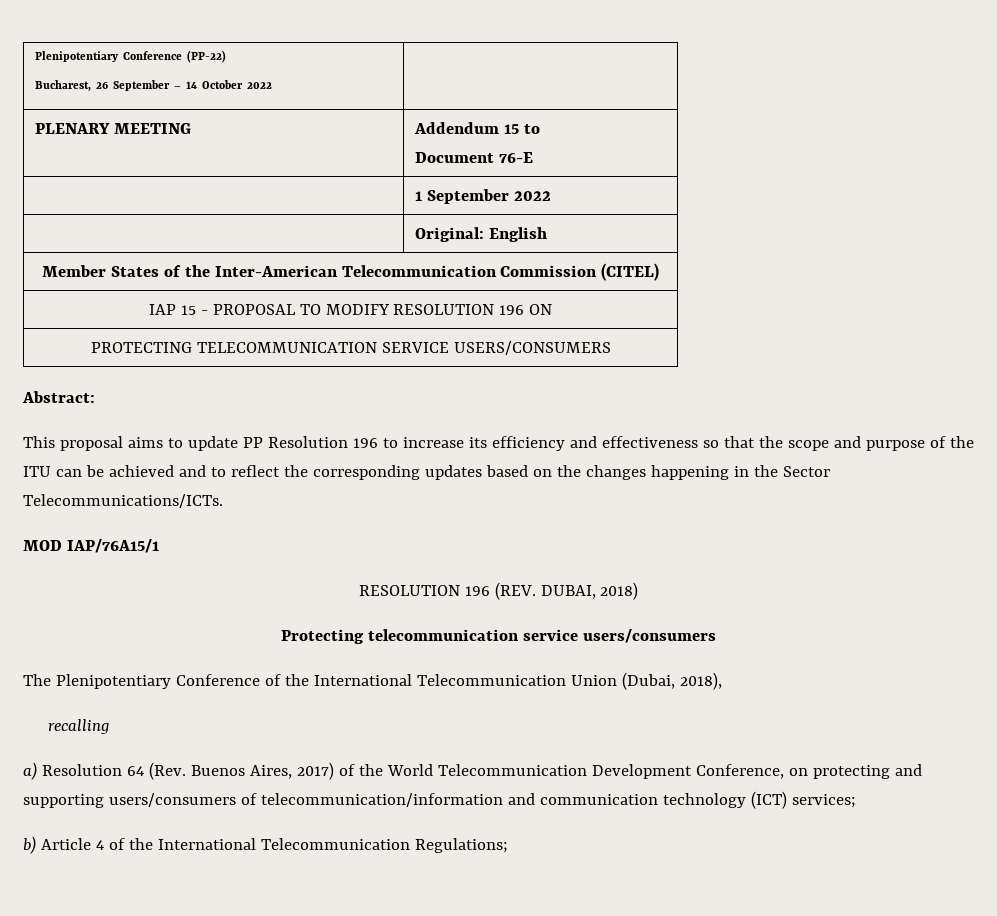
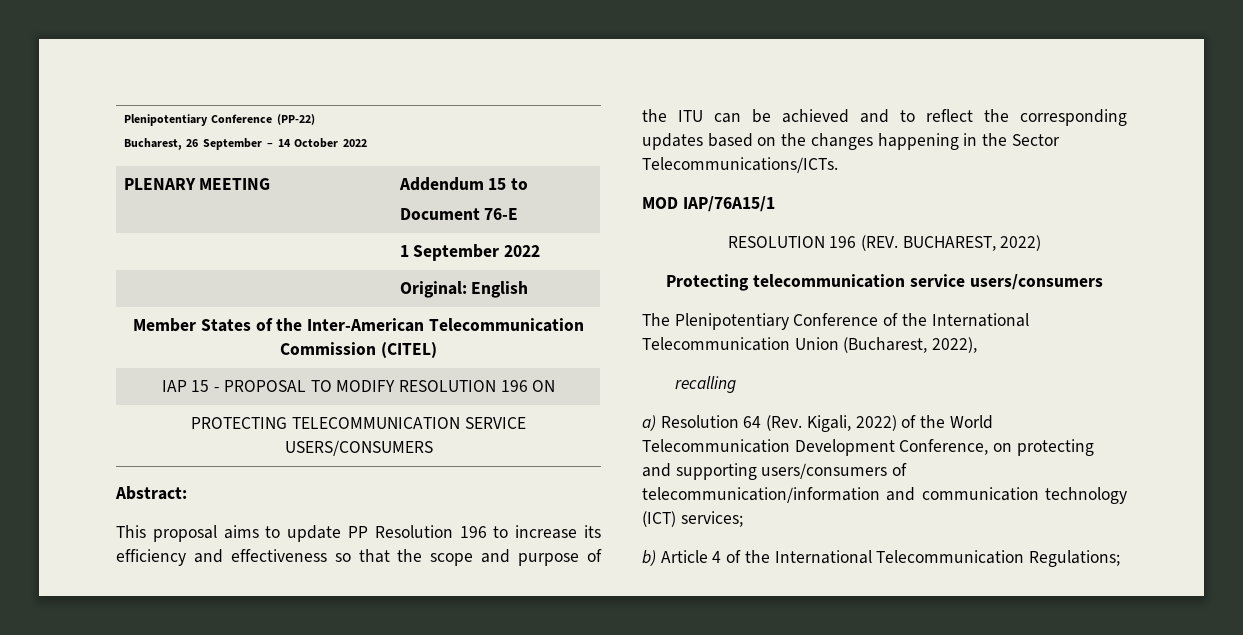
[540,582,639,600] DUBAI, 2018) -> [902,235,1042,251] BUCHAREST, 2022)
[621,672,722,690] (Dubai, 2018), -> [843,337,978,353] (Bucharest, 2022),
[190,762,334,780] Buenos Aires, 2017) -> [806,415,897,432] Kigali, 2022)

